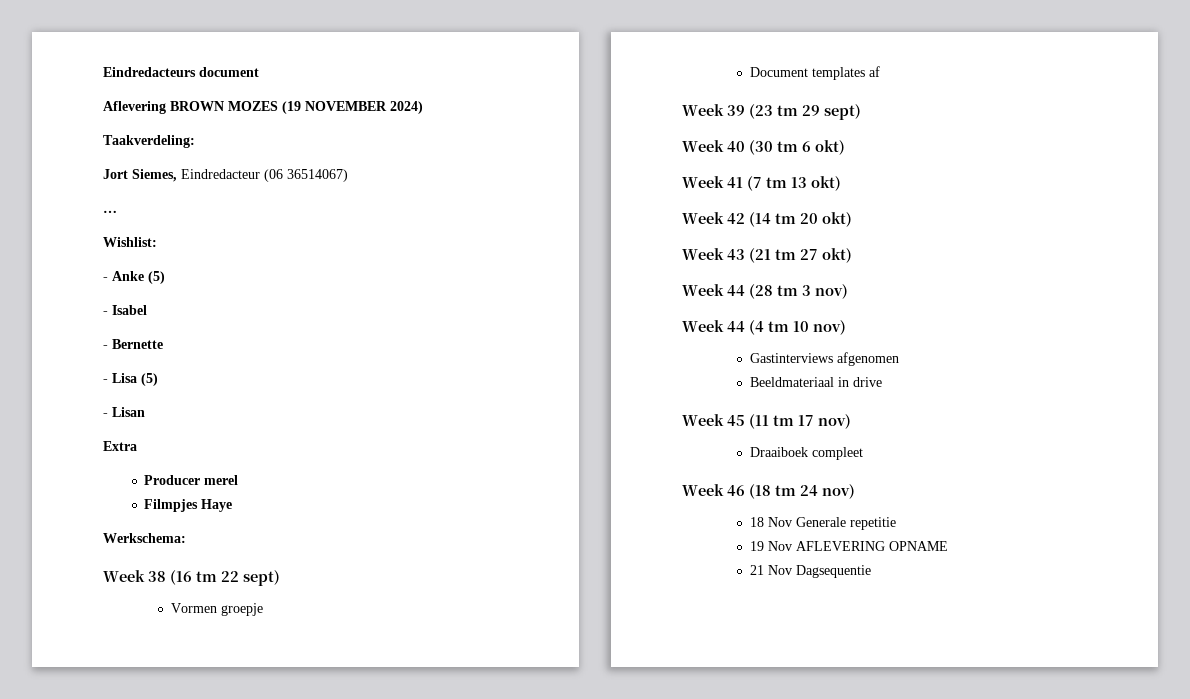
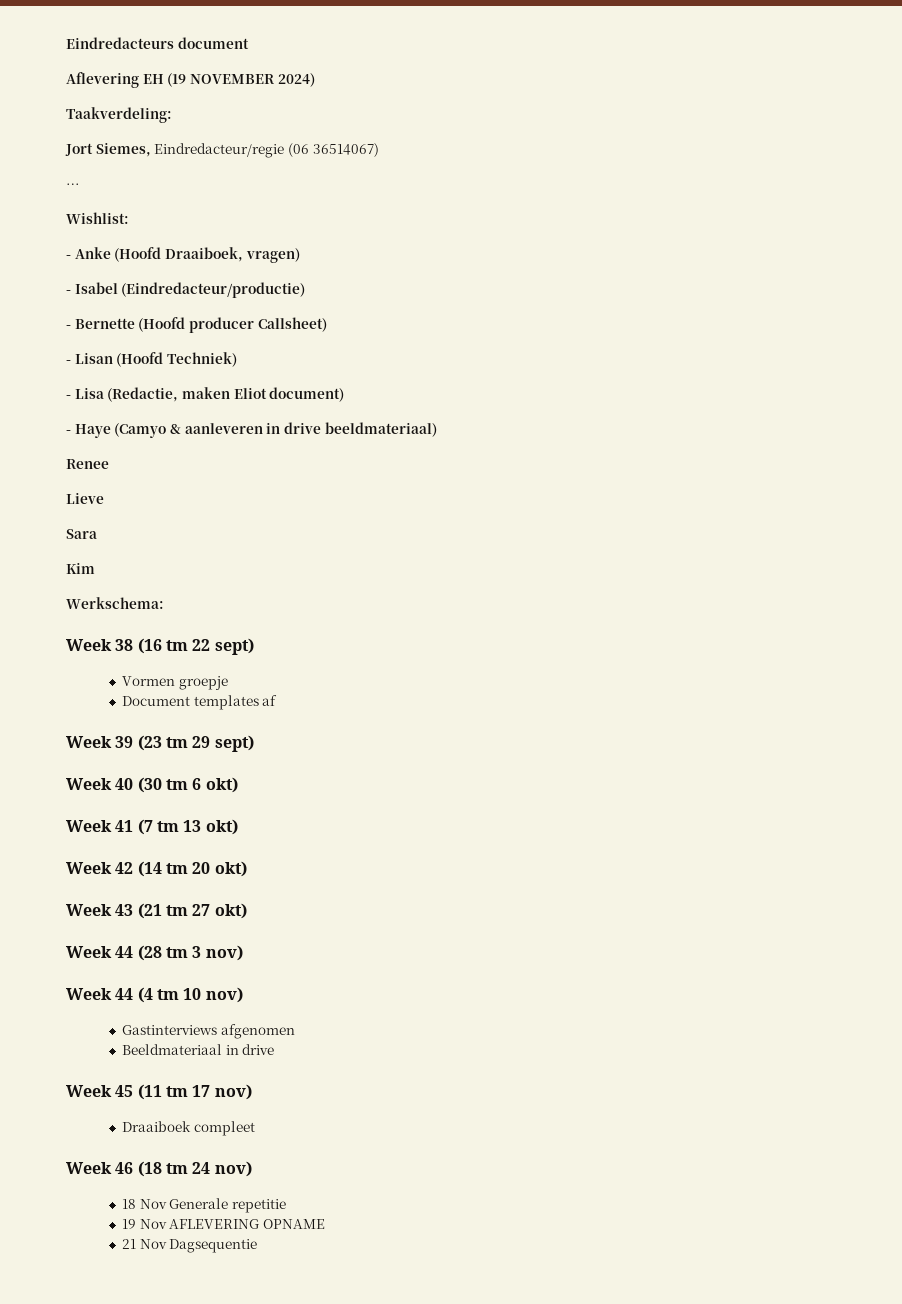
[170,101,278,111] BROWN MOZES -> [142,74,164,84] EH
[181,169,260,179] Eindredacteur -> [154,143,285,158] Eindredacteur/regie
[148,271,165,284] (5) -> [114,247,300,263] (Hoofd Draaiboek, vragen)
(147, 310) none -> [121,282,306,298] (Eindredacteur/productie)
[103,373,158,386] [103,407,145,417] [103,441,137,451] [144,475,239,485] [144,499,233,512] // - Lisa (5) // - Lisan // Extra // Producer merel // Filmpjes Haye -> [138,317,327,333] [66,352,237,367] [66,387,345,402] [66,422,437,438] [66,459,109,469] [66,493,104,504] [66,529,97,539] [66,563,95,574] (Hoofd producer Callsheet) // - Lisan (Hoofd Techniek) // - Lisa (Redactie, maken Eliot document) // - Haye (Camyo & aanleveren in drive beeldmateriaal) // Renee // Lieve // Sara // Kim

